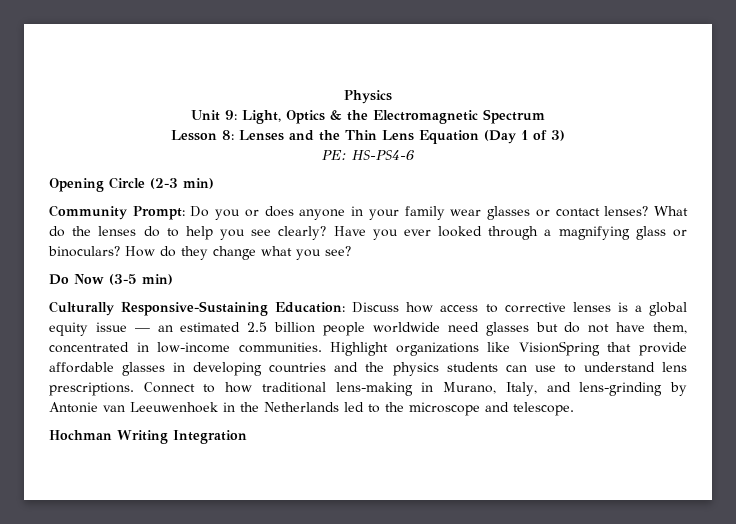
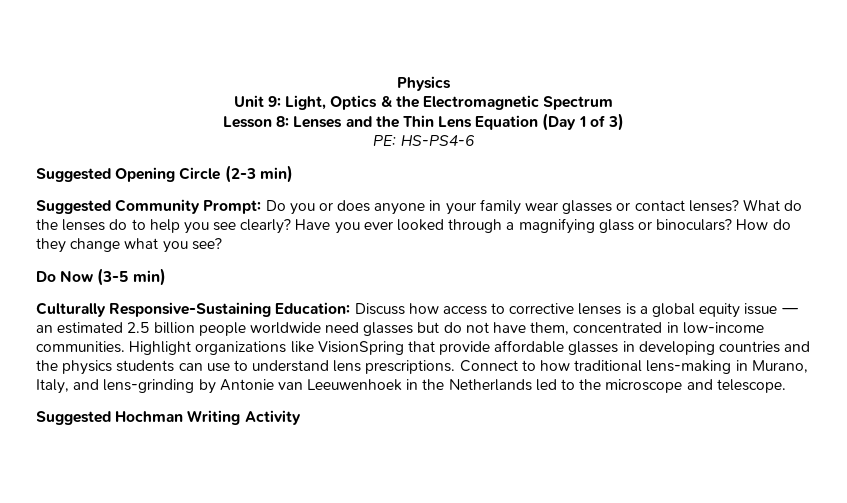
(414, 155) none -> [36,168,111,182] Suggested
(214, 183) none -> [36,200,111,214] Suggested
(574, 409) none -> [36,411,111,425] Suggested
[172,430,247,444] Integration -> [244,410,301,425] Activity

